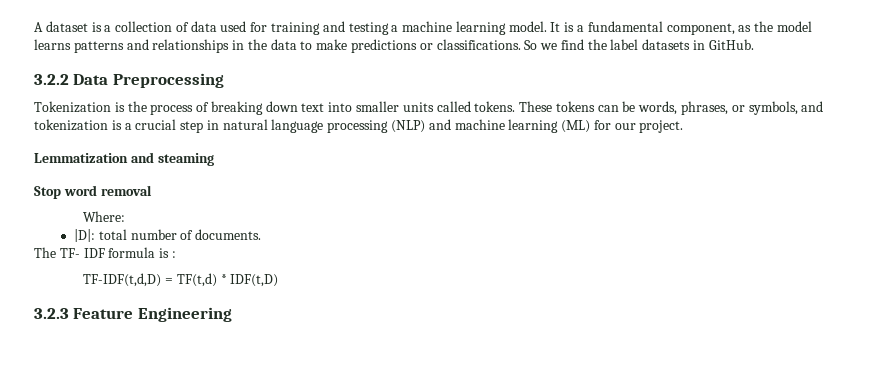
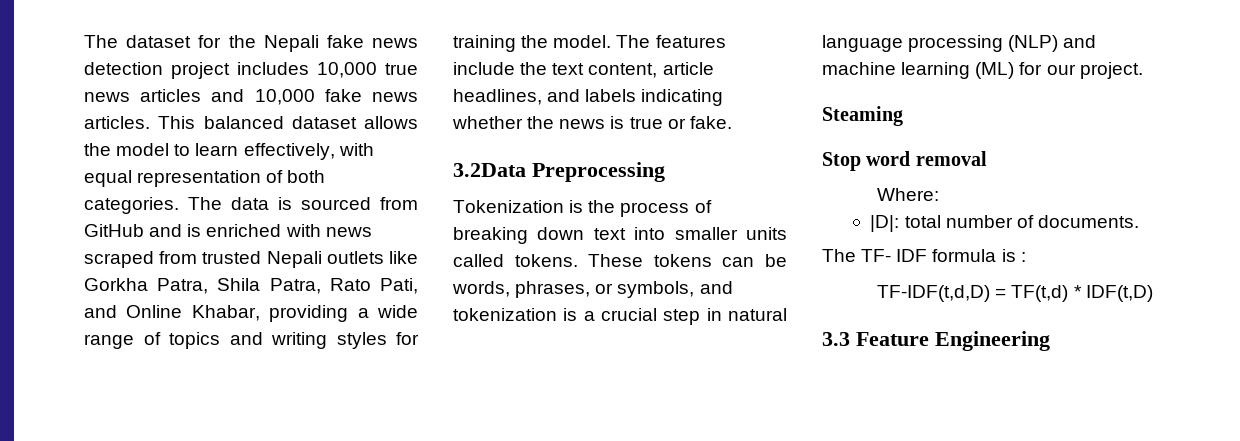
[34,21,812,35] [34,39,754,53] [34,74,109,85] A dataset is a collection of data used for training and testing a machine learning model. It is a fundamental component, as the model learns patterns and relationships in the data to make predictions or classifications. So we find the label datasets in GitHub. // 3.2.2 Data -> [84,35,418,52] [84,62,418,79] [84,89,419,105] [84,116,418,129] [84,143,374,160] [84,170,326,187] [84,197,418,214] [84,224,372,237] [84,251,419,268] [84,278,418,294] [84,305,418,322] [84,332,419,349] [453,35,726,52] [453,62,714,78] [453,89,724,106] [452,116,732,129] [453,163,526,177] The dataset for the Nepali fake news detection project includes 10,000 true news articles and 10,000 fake news articles. This balanced dataset allows the model to learn effectively, with equal representation of both categories. The data is sourced from GitHub and is enriched with news scraped from trusted Nepali outlets like Gorkha Patra, Shila Patra, Rato Pati, and Online Khabar, providing a wide range of topics and writing styles for training the model. The features include the text content, article headlines, and labels indicating whether the news is true or fake. // 3.2Data
[34,152,214,166] Lemmatization and steaming -> [822,106,903,126] Steaming
[34,308,69,319] 3.2.3 -> [822,332,850,346] 3.3

